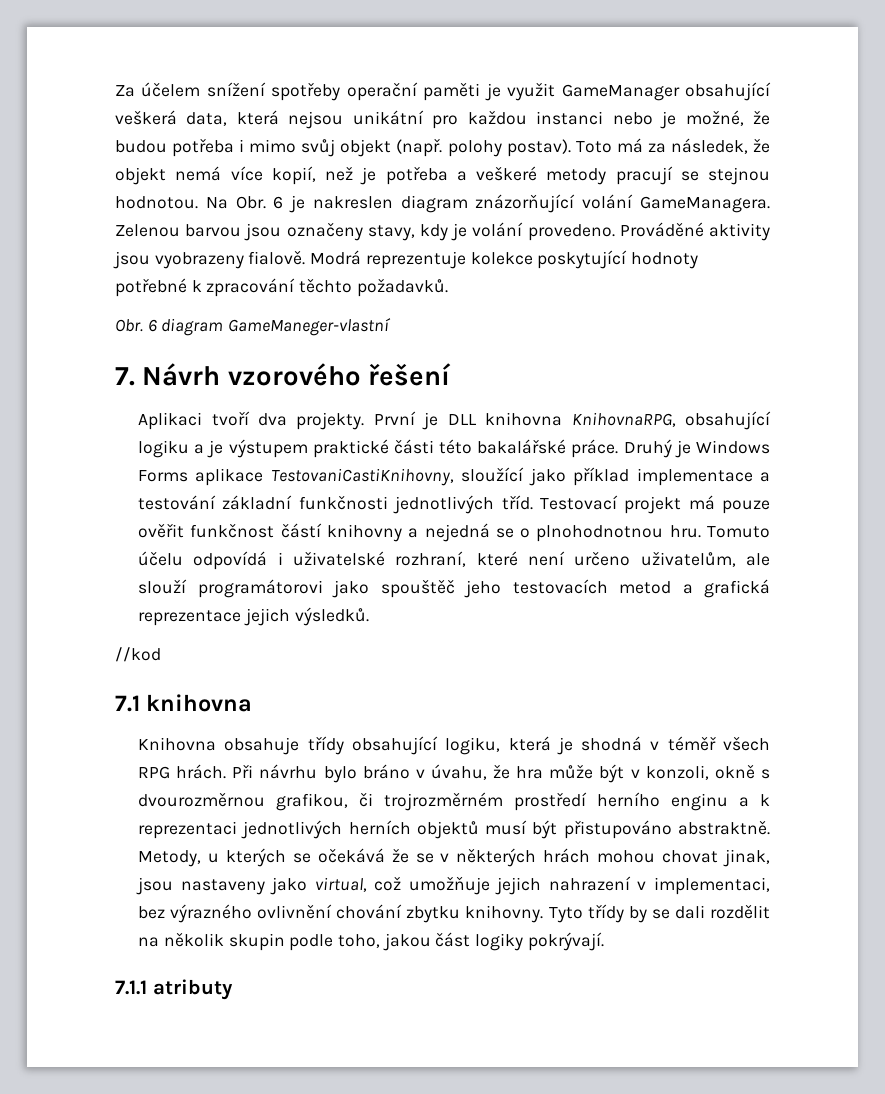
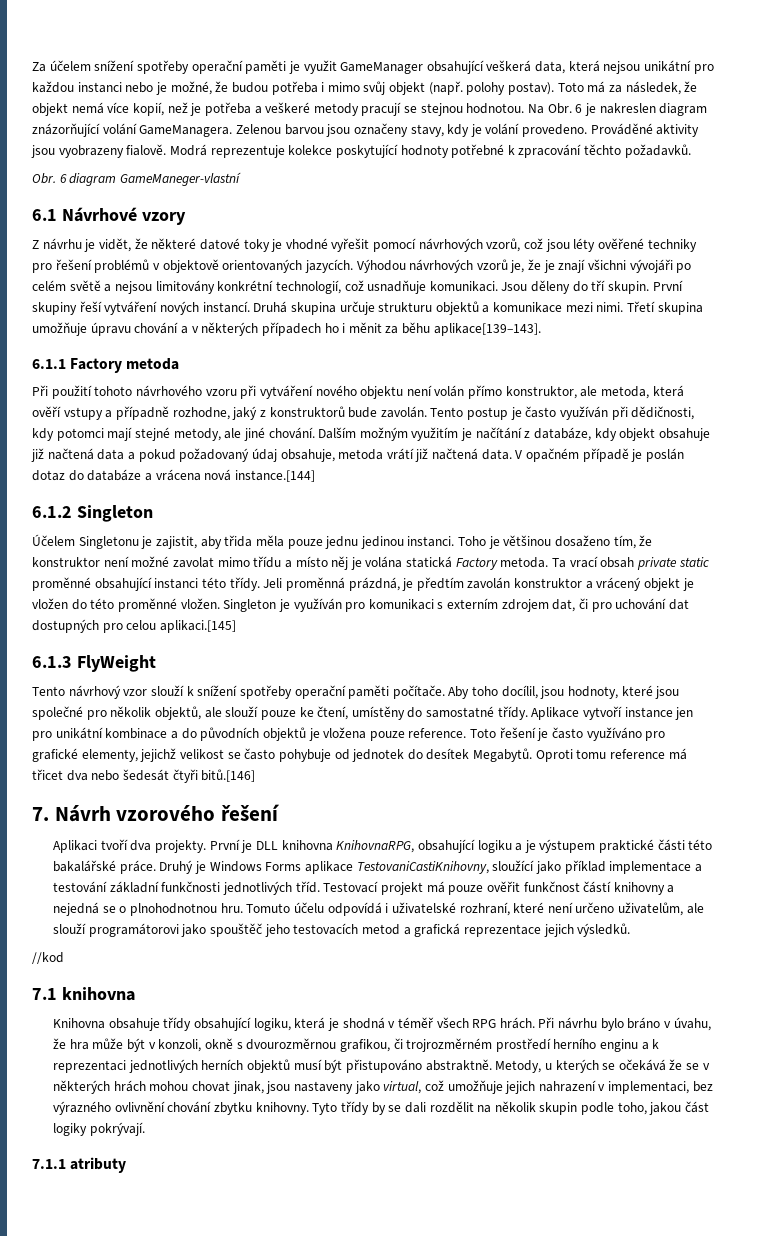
(392, 327) none -> [32,207,186,225] [32,238,697,252] [32,259,692,273] [32,280,683,294] [32,301,703,315] [32,322,541,336] [32,358,180,373] [32,385,684,399] [32,406,695,420] [32,427,710,441] [31,448,684,462] [32,469,315,482] [32,505,153,522] [32,534,653,549] [32,556,709,570] [32,577,694,591] [32,598,689,612] [32,619,236,633] [32,655,156,672] [32,685,680,699] [32,706,694,720] [32,727,666,741] [32,748,687,762] [32,769,256,783] // 6.1 Návrhové vzory // Z návrhu je vidět, že některé datové toky je vhodné vyřešit pomocí návrhových vzorů, což jsou léty ověřené techniky pro řešení problémů v objektově orientovaných jazycích. Výhodou návrhových vzorů je, že je znají všichni vývojáři po celém světě a nejsou limitovány konkrétní technologií, což usnadňuje komunikaci. Jsou děleny do tří skupin. První skupiny řeší vytváření nových instancí. Druhá skupina určuje strukturu objektů a komunikace mezi nimi. Třetí skupina umožňuje úpravu chování a v některých případech ho i měnit za běhu aplikace[139–143]. // 6.1.1 Factory metoda // Při použití tohoto návrhového vzoru při vytváření nového objektu není volán přímo konstruktor, ale metoda, která ověří vstupy a případně rozhodne, jaký z konstruktorů bude zavolán. Tento postup je často využíván při dědičnosti, kdy potomci mají stejné metody, ale jiné chování. Dalším možným využitím je načítání z databáze, kdy objekt obsahuje již načtená data a pokud požadovaný údaj obsahuje, metoda vrátí již načtená data. V opačném případě je poslán dotaz do databáze a vrácena nová instance.[144] // 6.1.2 Singleton // Účelem Singletonu je zajistit, aby třida měla pouze jednu jedinou instanci. Toho je většinou dosaženo tím, že konstruktor není možné zavolat mimo třídu a místo něj je volána statická Factory metoda. Ta vrací obsah private static proměnné obsahující instanci této třídy. Jeli proměnná prázdná, je předtím zavolán konstruktor a vrácený objekt je vložen do této proměnné vložen. Singleton je využíván pro komunikaci s externím zdrojem dat, či pro uchování dat dostupných pro celou aplikaci.[145] // 6.1.3 FlyWeight // Tento návrhový vzor slouží k snížení spotřeby operační paměti počítače. Aby toho docílil, jsou hodnoty, které jsou společné pro několik objektů, ale slouží pouze ke čtení, umístěny do samostatné třídy. Aplikace vytvoří instance jen pro unikátní kombinace a do původních objektů je vložena pouze reference. Toto řešení je často využíváno pro grafické elementy, jejichž velikost se často pohybuje od jednotek do desítek Megabytů. Oproti tomu reference má třicet dva nebo šedesát čtyři bitů.[146]

